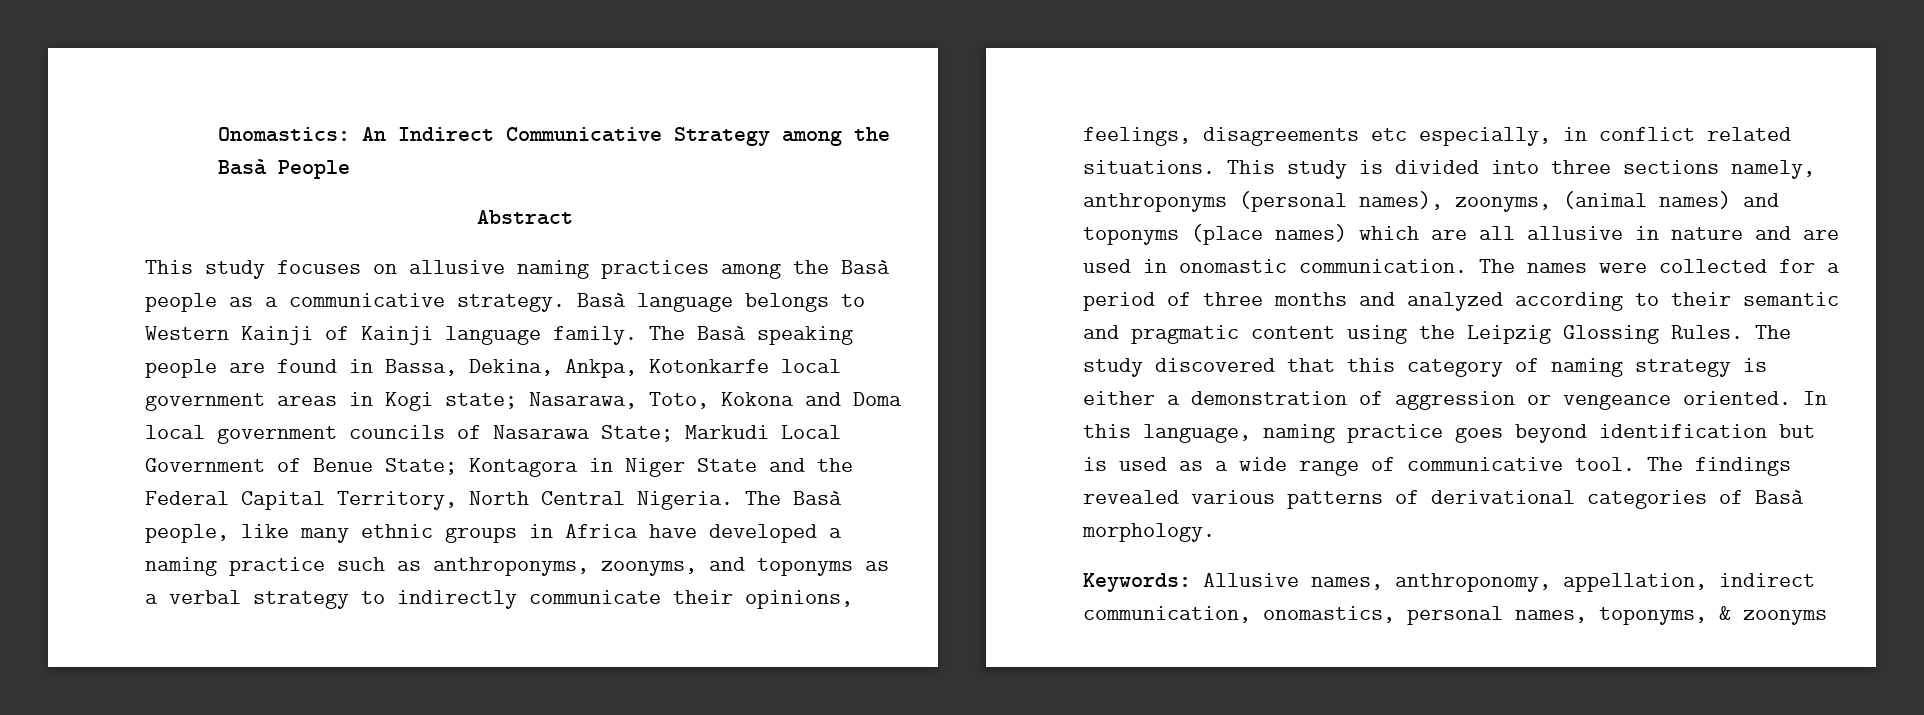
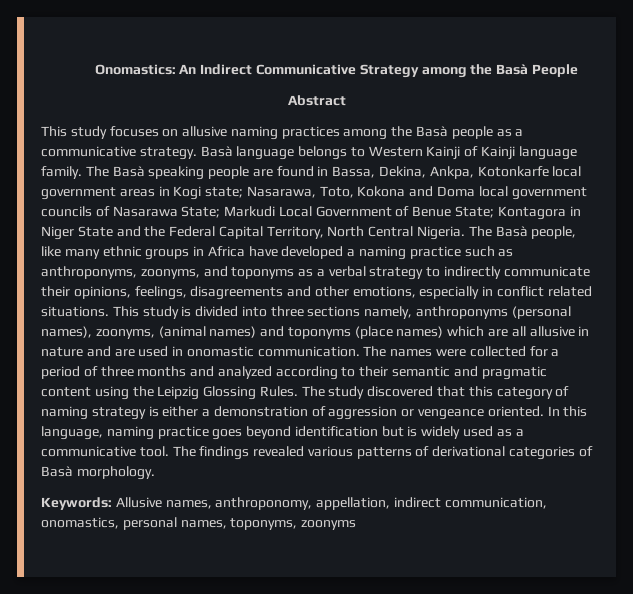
[1371,127,1551,146] etc especially, -> [287,286,480,299] and other emotions, especially
(1107, 464) none -> [421,426,461,439] widely
[1239,457,1395,476] wide range of -> (524, 433) none
[1719,606,1731,620] & -> (298, 524) none

